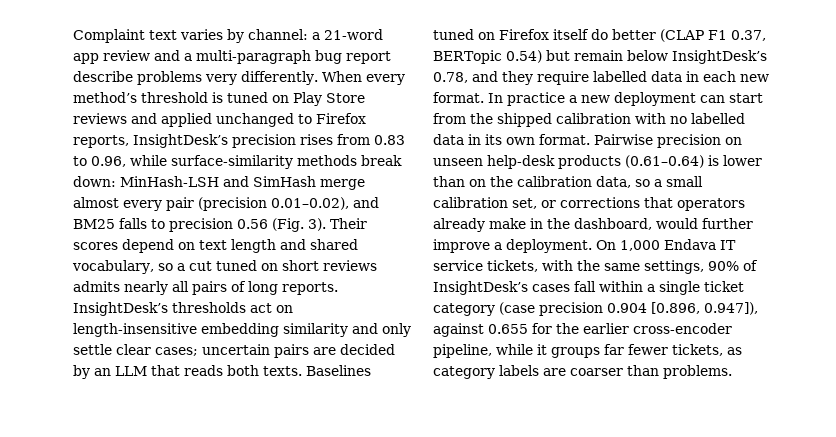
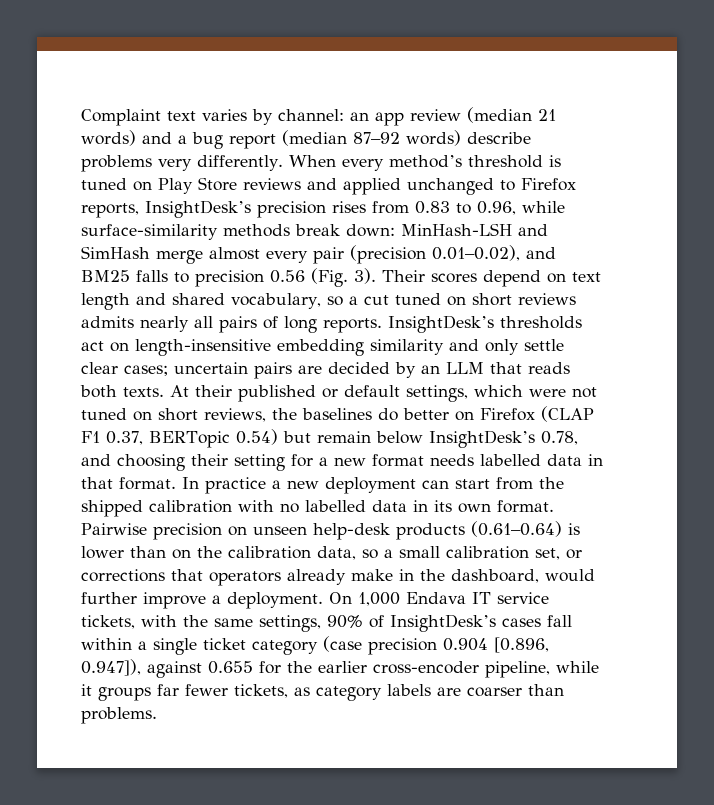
[312,29,383,40] [73,50,150,64] a 21-word app review -> [350,107,556,126] [81,130,136,146] an app review (median 21 words)
[196,50,311,64] multi-paragraph -> (187, 139) none
(391, 57) none -> [282,130,461,146] (median 87–92 words)
[306,365,371,376] [433,29,656,40] Baselines tuned on Firefox itself do better -> [170,385,597,402] [81,408,535,422] At their published or default settings, which were not tuned on short reviews, the baselines do better on Firefox
[502,71,769,85] they require labelled data in each new -> [117,454,603,471] [81,477,113,489] choosing their setting for a new format needs labelled data in that

